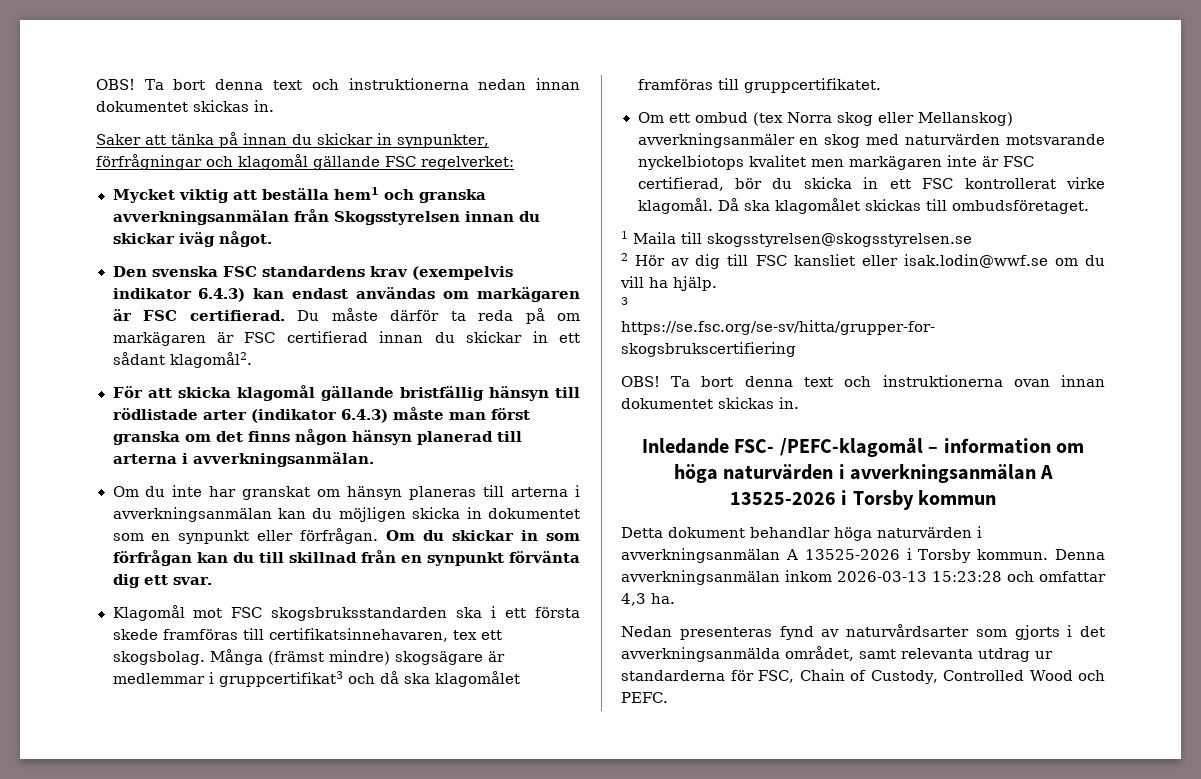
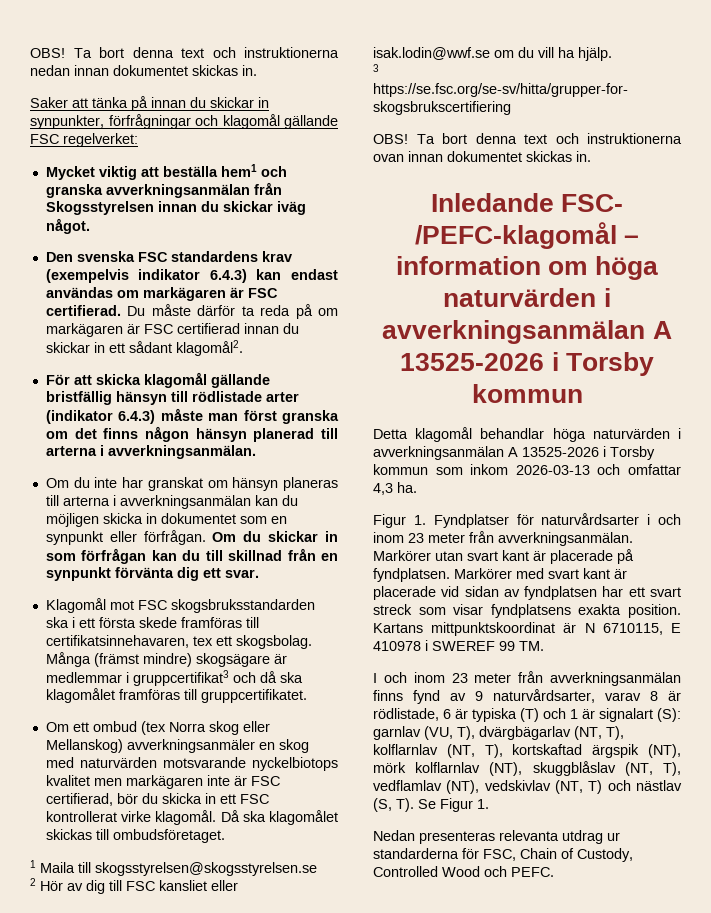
[668,527,745,538] dokument -> [415,427,473,442] klagomål
[977,549,1105,560] [621,570,780,585] kommun. Denna avverkningsanmälan -> [373,464,463,475] kommun som
[932,571,1002,582] 15:23:28 -> (590, 470) none
[621,624,1105,640] [621,646,896,662] Nedan presenteras fynd av naturvårdsarter som gjorts i det avverkningsanmälda området, samt -> [373,513,681,528] [373,531,633,546] [373,549,634,564] [373,568,627,582] [373,586,681,600] [373,604,681,618] [373,622,681,636] [373,640,544,651] [373,671,681,686] [373,689,681,704] [373,708,681,722] [373,726,624,740] [373,744,681,758] [373,761,681,776] [373,780,682,794] [373,798,489,812] [373,830,495,844] Figur 1. Fyndplatser för naturvårdsarter i och inom 23 meter från avverkningsanmälan. Markörer utan svart kant är placerade på fyndplatsen. Markörer med svart kant är placerade vid sidan av fyndplatsen har ett svart streck som visar fyndplatsens exakta position. Kartans mittpunktskoordinat är N 6710115, E 410978 i SWEREF 99 TM. // I och inom 23 meter från avverkningsanmälan finns fynd av 9 naturvårdsarter, varav 8 är rödlistade, 6 är typiska (T) och 1 är signalart (S): garnlav (VU, T), dvärgbägarlav (NT, T), kolflarnlav (NT, T), kortskaftad ärgspik (NT), mörk kolflarnlav (NT), skuggblåslav (NT, T), vedflamlav (NT), vedskivlav (NT, T) och nästlav (S, T). Se Figur 1. // Nedan presenteras

